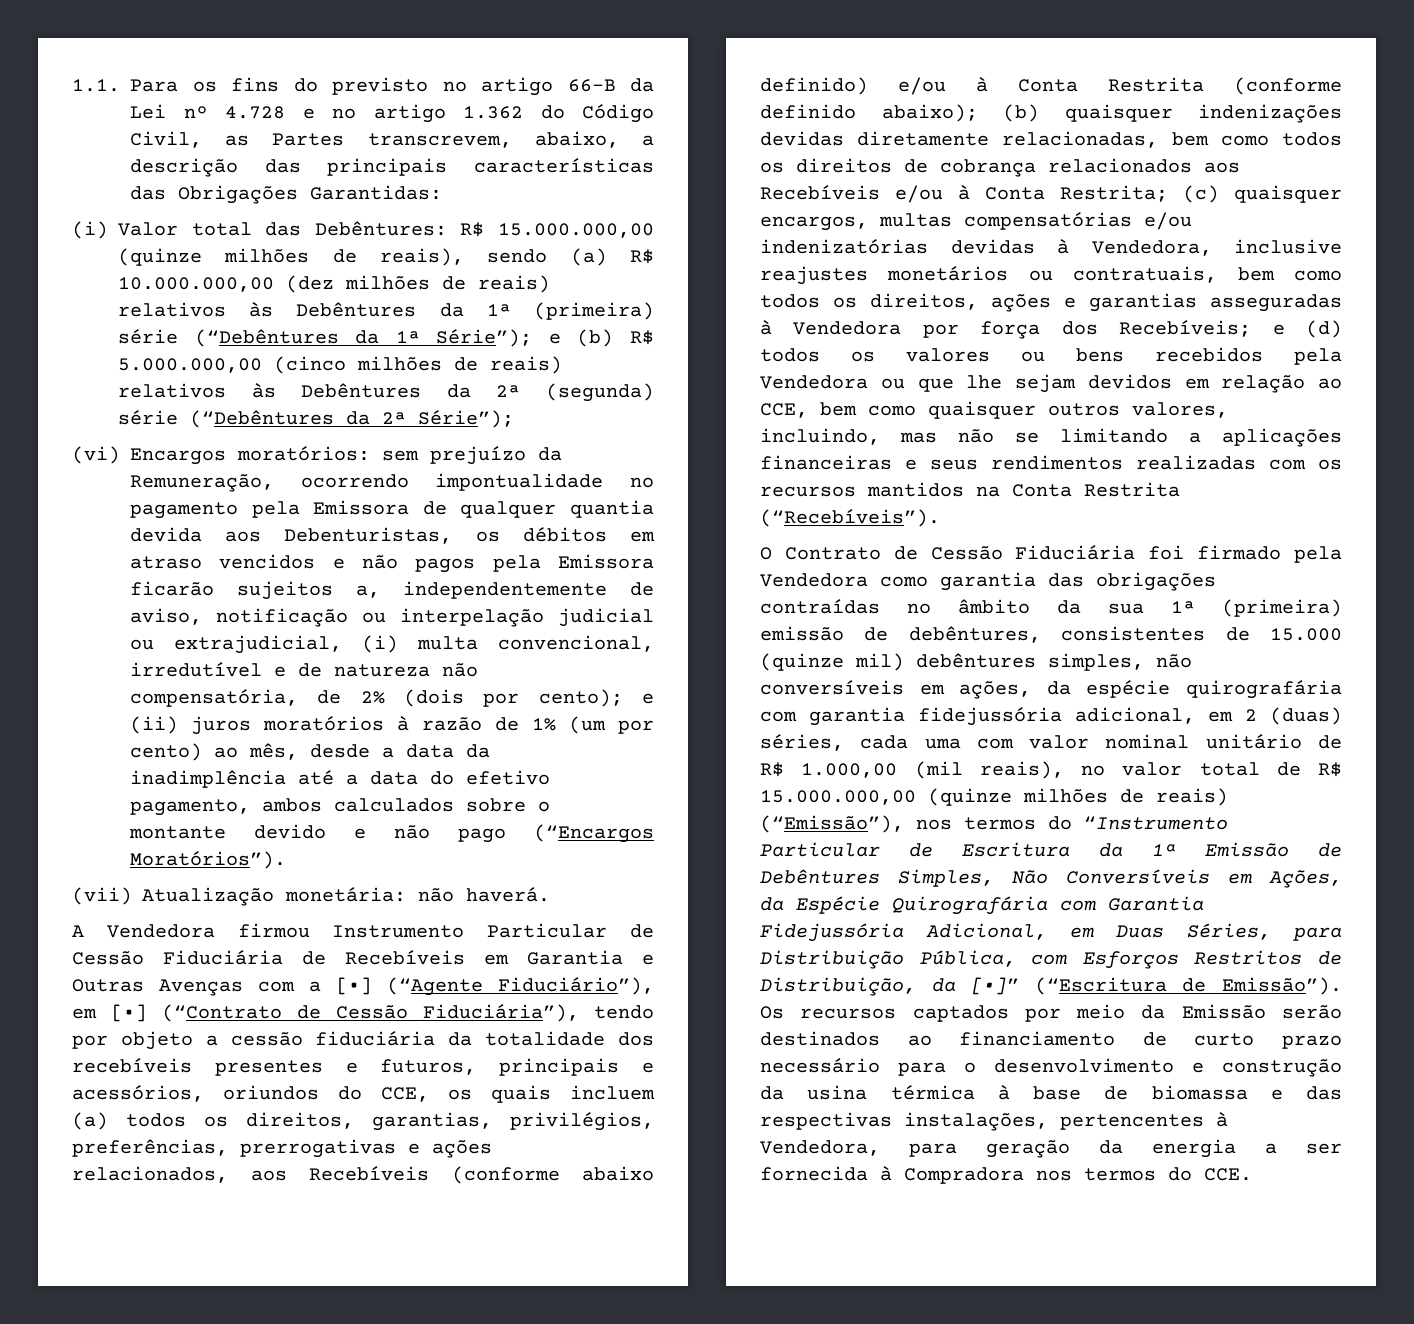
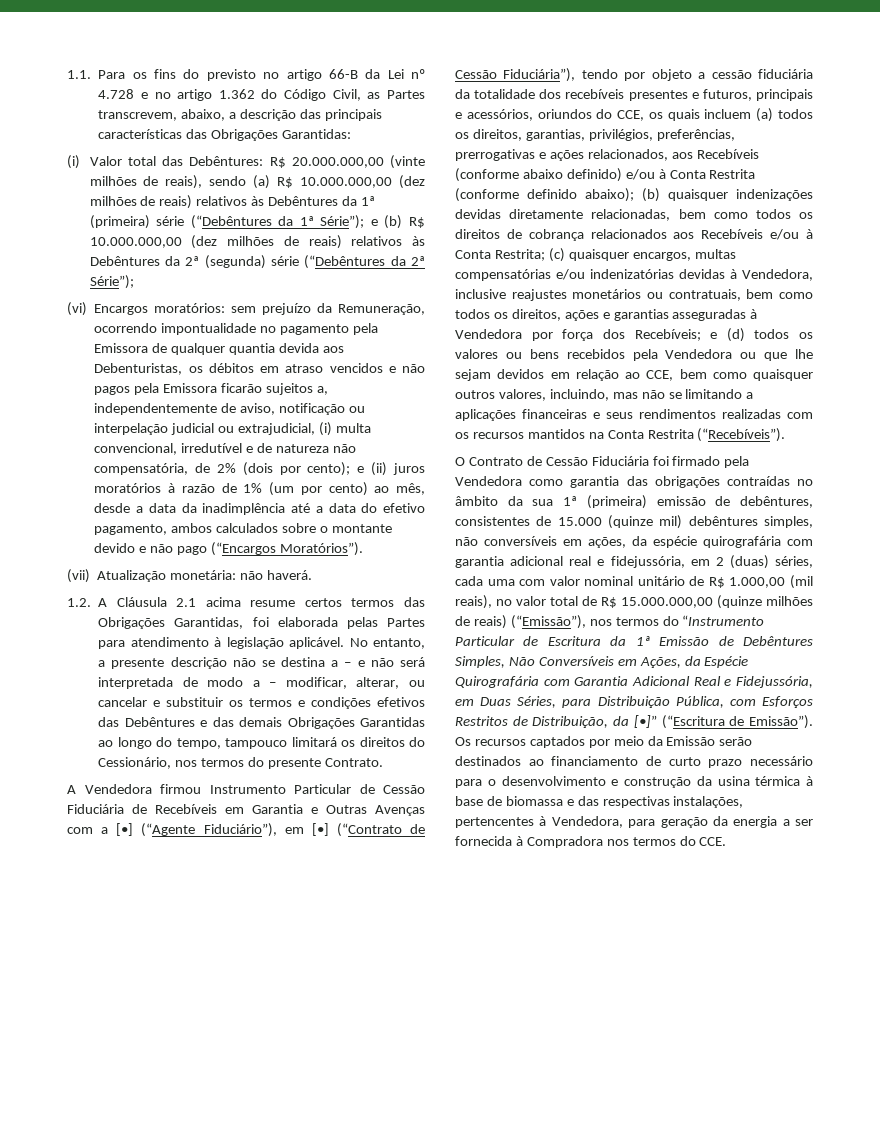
[498,223,654,238] [118,248,202,266] 15.000.000,00 (quinze -> [291,155,425,169] 20.000.000,00 (vinte
[118,356,346,374] 5.000.000,00 (cinco -> [89,235,218,249] 10.000.000,00 (dez
(550, 894) none -> [67,597,425,607] [98,617,425,629] [98,637,425,649] [98,657,426,669] [98,677,425,689] [98,697,426,709] [98,717,425,729] [98,737,425,749] [98,757,383,769] // 1.2. A Cláusula 2.1 acima resume certos termos das Obrigações Garantidas, foi elaborada pelas Partes para atendimento à legislação aplicável. No entanto, a presente descrição não se destina a – e não será interpretada de modo a – modificar, alterar, ou cancelar e substituir os termos e condições efetivos das Debêntures e das demais Obrigações Garantidas ao longo do tempo, tampouco limitará os direitos do Cessionário, nos termos do presente Contrato.
[918,707,1195,726] fidejussória adicional, -> [510,556,685,568] adicional real e fidejussória,
[760,923,1047,942] Fidejussória Adicional, -> [632,676,813,688] Adicional Real e Fidejussória,

